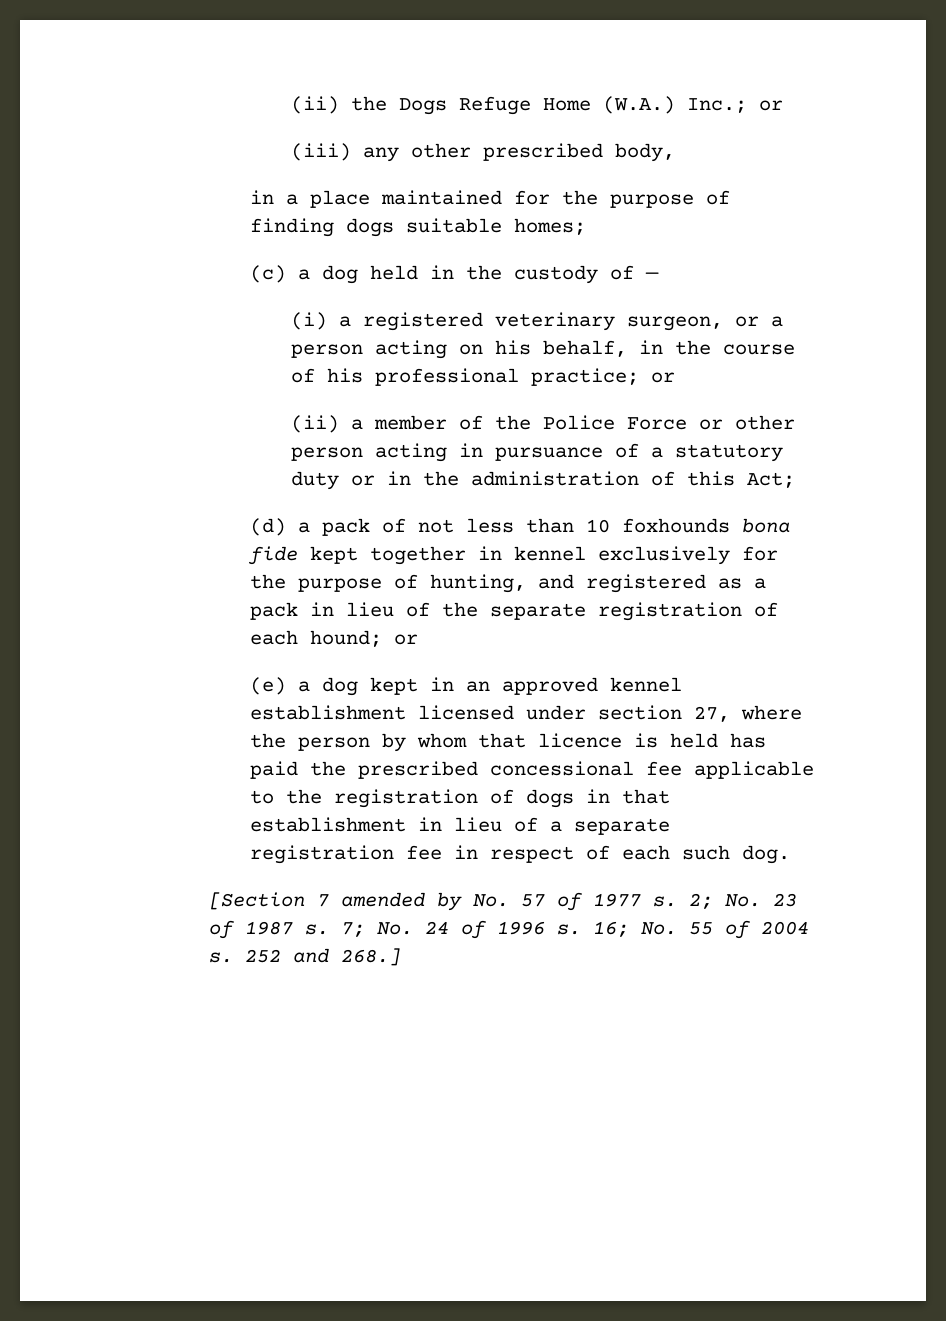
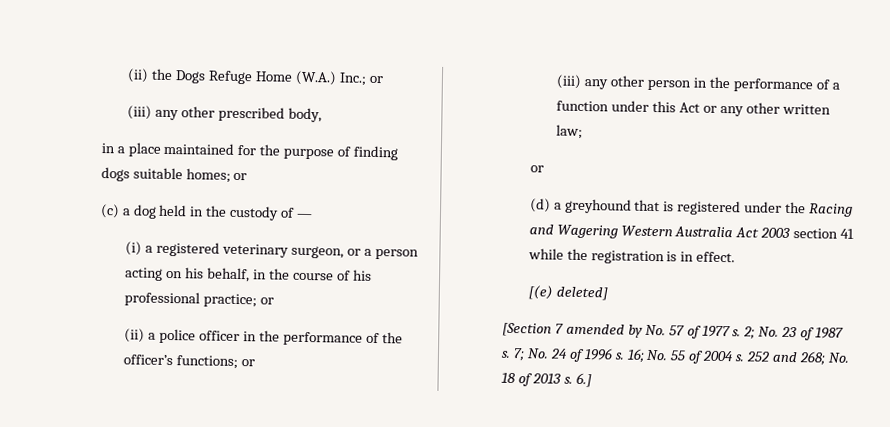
(587, 226) none -> [233,172,248,181] or
[373,415,795,430] [290,443,783,462] [290,471,795,490] [250,518,791,536] [248,546,779,565] [250,574,767,593] [250,602,779,621] [250,630,419,647] [250,677,683,696] [250,705,803,722] [250,733,767,752] [250,761,815,779] [250,789,671,808] [250,817,671,835] [250,845,791,864] member of the Police Force or other person acting in pursuance of a statutory duty or in the administration of this Act; // (d) a pack of not less than 10 foxhounds bona fide kept together in kennel exclusively for the purpose of hunting, and registered as a pack in lieu of the separate registration of each hound; or // (e) a dog kept in an approved kennel establishment licensed under section 27, where the person by whom that licence is held has paid the prescribed concessional fee applicable to the registration of dogs in that establishment in lieu of a separate registration fee in respect of each such dog. -> [159,328,403,346] [123,354,256,370] [556,74,840,93] [556,100,831,117] [556,124,584,139] [529,165,544,173] [529,198,854,217] [528,224,855,239] [527,248,736,265] [527,285,608,301] police officer in the performance of the officer’s functions; or // (iii) any other person in the performance of a function under this Act or any other written law; // or // (d) a greyhound that is registered under the Racing and Wagering Western Australia Act 2003 section 41 while the registration is in effect. // [(e) deleted]
[341,948,402,966] 268.] -> [798,351,850,366] [501,372,592,388] 268; No. 18 of 2013 s. 6.]

